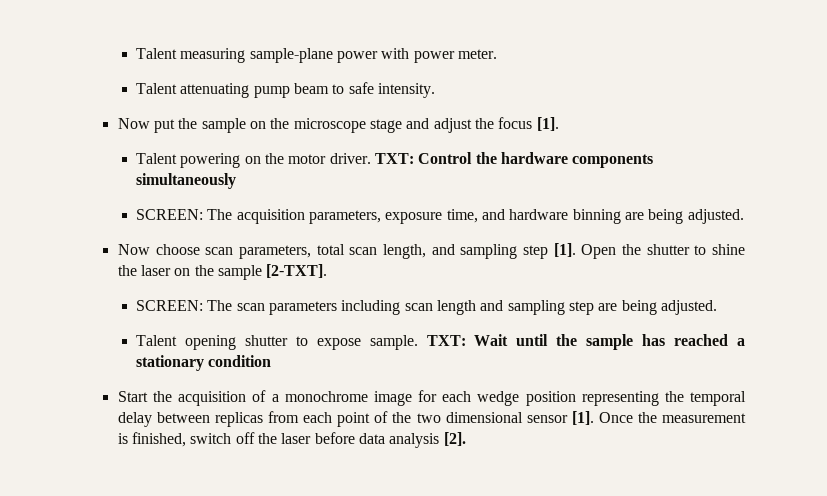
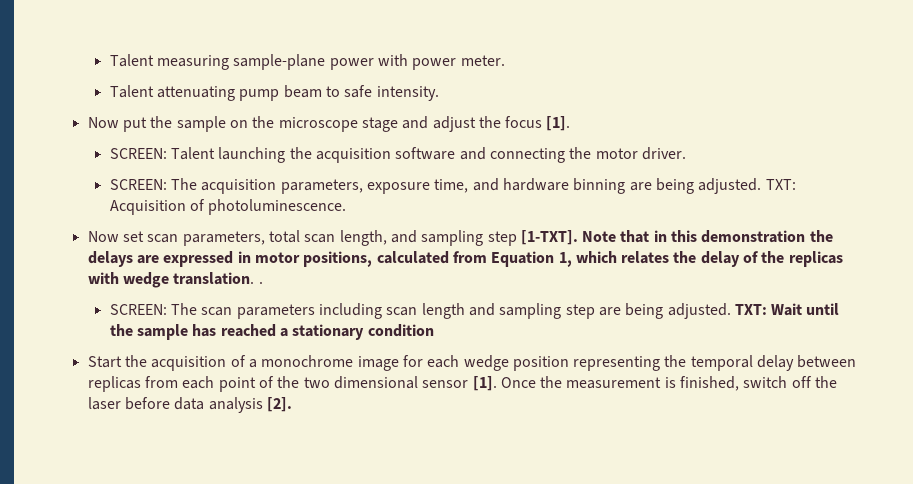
[136,152,654,168] [136,173,237,189] Talent powering on the motor driver. TXT: Control the hardware components simultaneously -> [109,147,686,163] SCREEN: Talent launching the acquisition software and connecting the motor driver.
[117,244,200,255] // Now choose -> [765,179,796,190] [109,199,347,215] [87,231,144,242] TXT: Acquisition of photoluminescence. // Now set
[553,243,746,259] [117,264,328,280] [1]. Open the shutter to shine the laser on the sample [2-TXT]. -> [520,230,833,245] [87,251,843,267] [87,272,263,288] [1-TXT]. Note that in this demonstration the delays are expressed in motor positions, calculated from Equation 1, which relates the delay of the replicas with wedge translation. .
[136,335,418,350] // Talent opening shutter to expose sample. -> (731, 311) none

